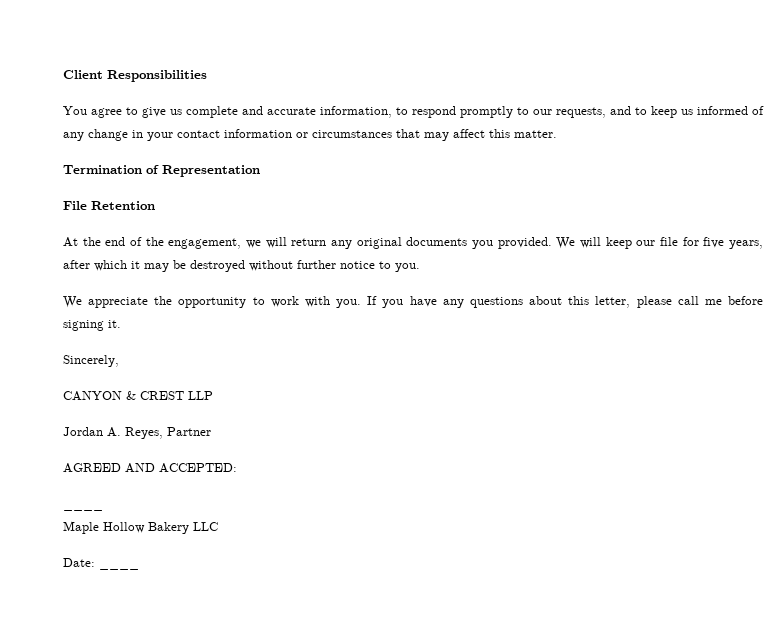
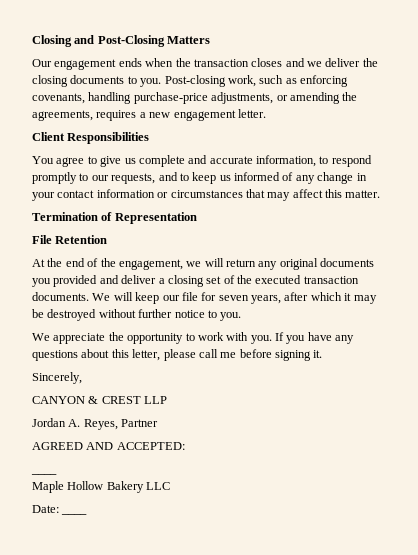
(63, 74) none -> [32,35,211,47] [32,58,378,70] [32,75,348,87] [32,92,358,104] [32,109,266,121] Closing and Post-Closing Matters // Our engagement ends when the transaction closes and we deliver the closing documents to you. Post-closing work, such as enforcing covenants, handling purchase-price adjustments, or amending the agreements, requires a new engagement letter. //
[497,237,552,249] provided. -> [53,275,359,287] [32,292,89,301] provided and deliver a closing set of the executed transaction documents.
[703,237,725,248] five -> [218,295,249,301] seven

